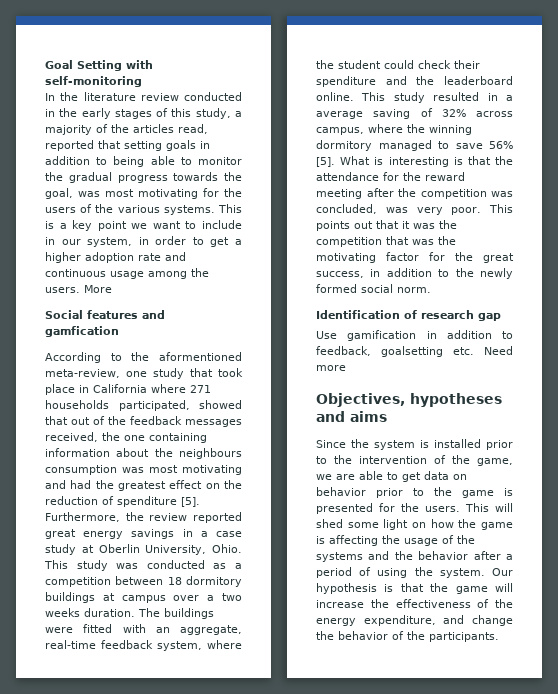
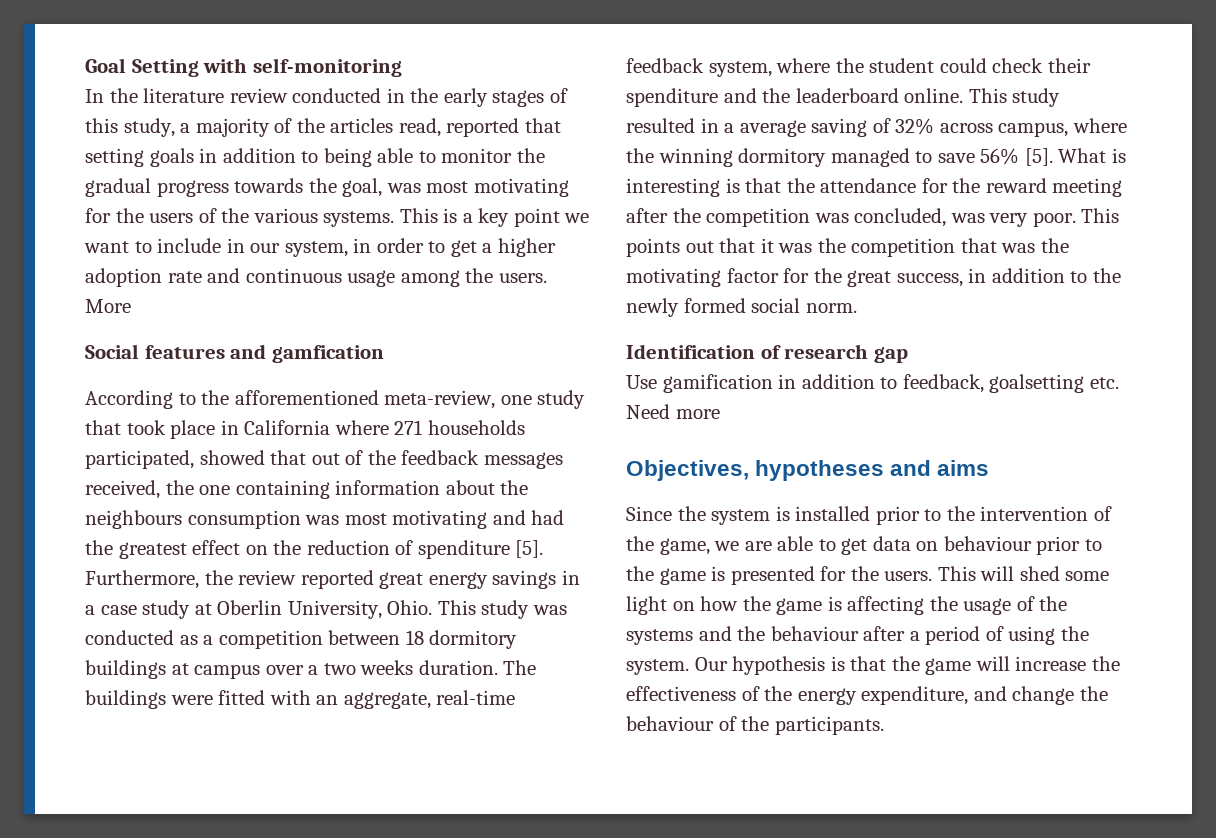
[159,352,242,361] aformentioned -> [234,390,379,405] afforementioned
[316,487,366,496] behavior -> [943,536,1032,551] behaviour
[418,551,469,560] behavior -> [770,626,859,641] behaviour
[338,631,388,640] behavior -> [626,716,714,731] behaviour

